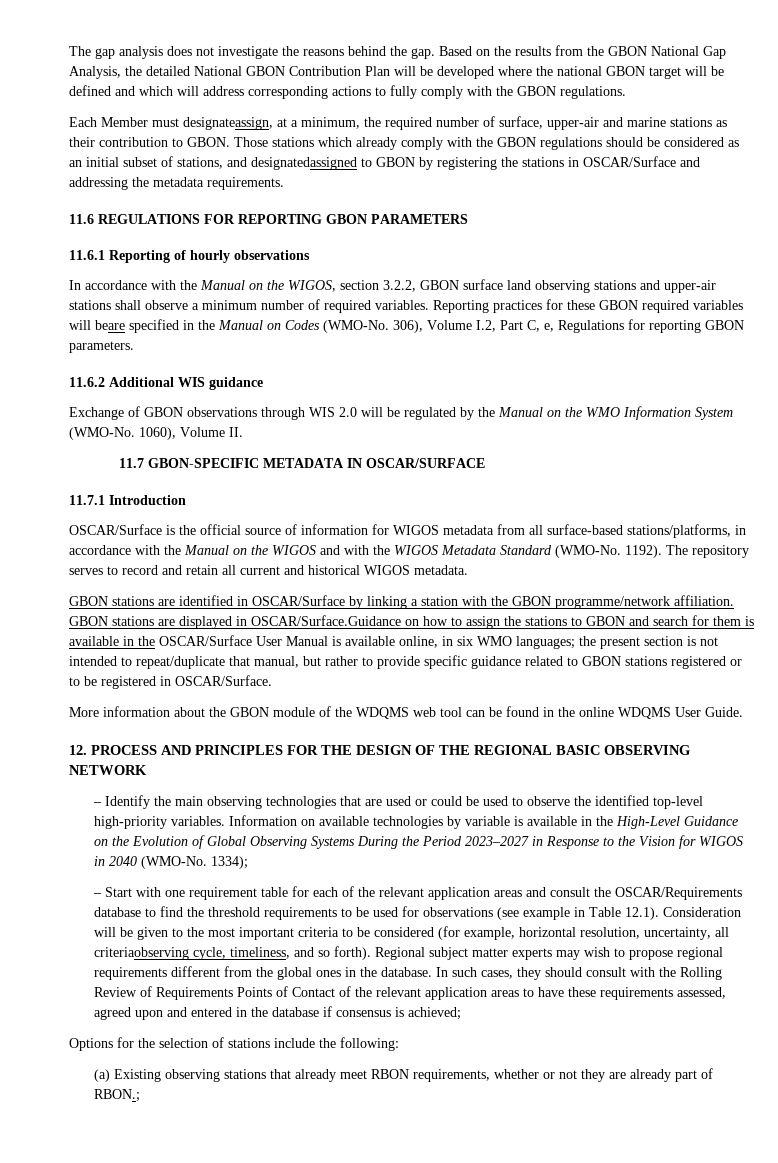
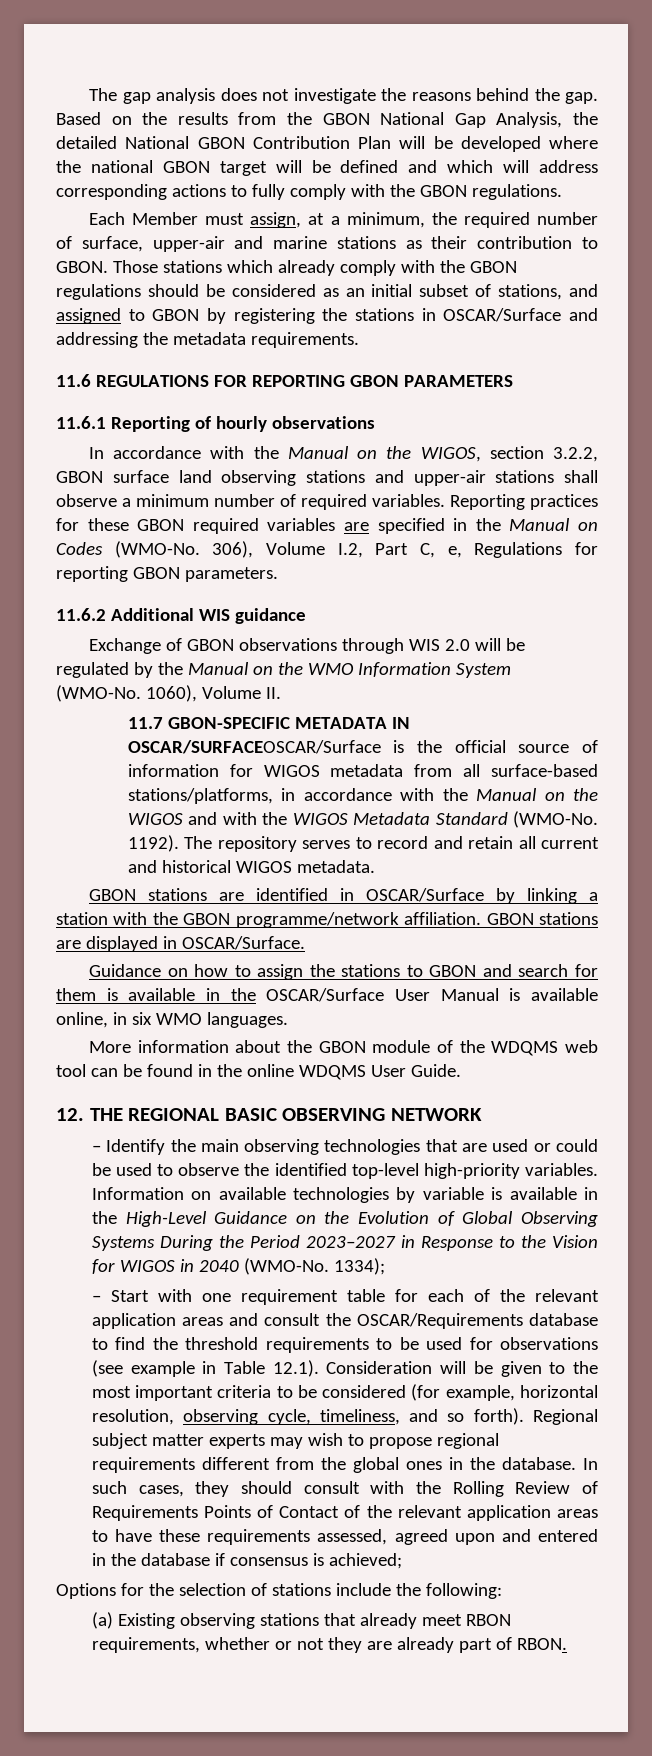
[183,117,273,130] designateassign, -> [250,212,302,228] assign,
[251,157,357,170] designatedassigned -> [56,308,121,324] assigned
[69,320,125,330] will beare -> [344,522,369,531] are
[365,458,485,468] [69,495,186,505] [69,524,162,535] OSCAR/SURFACE // 11.7.1 Introduction // OSCAR/Surface -> [127,740,381,754] OSCAR/SURFACEOSCAR/Surface
[251,615,401,626] OSCAR/Surface.Guidance -> [181,936,305,950] [89,964,162,977] OSCAR/Surface. // Guidance
[516,636,718,649] [69,655,742,669] [69,675,272,689] languages; the present section is not intended to repeat/duplicate that manual, but rather to provide specific guidance related to GBON stations registered or to be registered in OSCAR/Surface. -> [206,1012,288,1028] languages.
[91,745,435,755] PROCESS AND PRINCIPLES FOR THE DESIGN OF -> (84, 1114) none
[643,927,729,940] [93,947,189,960] uncertainty, all criteriaobserving -> [183,1409,259,1425] observing
[93,1089,140,1102] RBON.; -> [516,1638,567,1650] RBON.

